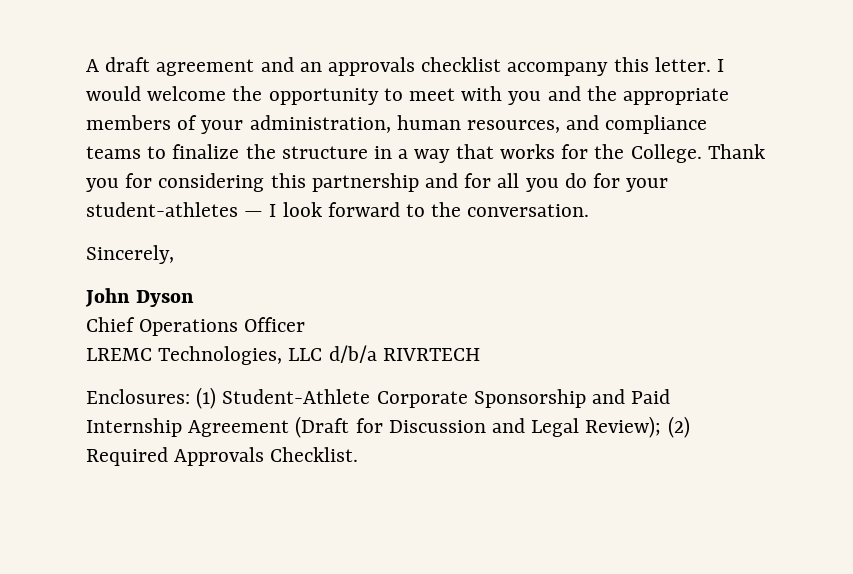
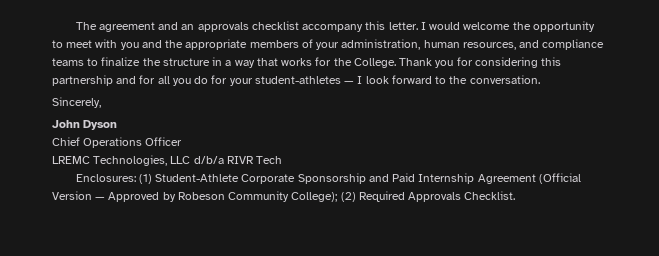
[86,57,151,72] A draft -> [75,22,97,30] The
[382,348,480,361] RIVRTECH -> [226,156,283,164] RIVR Tech
[295,416,662,438] (Draft for Discussion and Legal Review); -> [538,173,581,184] [52,191,338,202] (Official Version — Approved by Robeson Community College);

